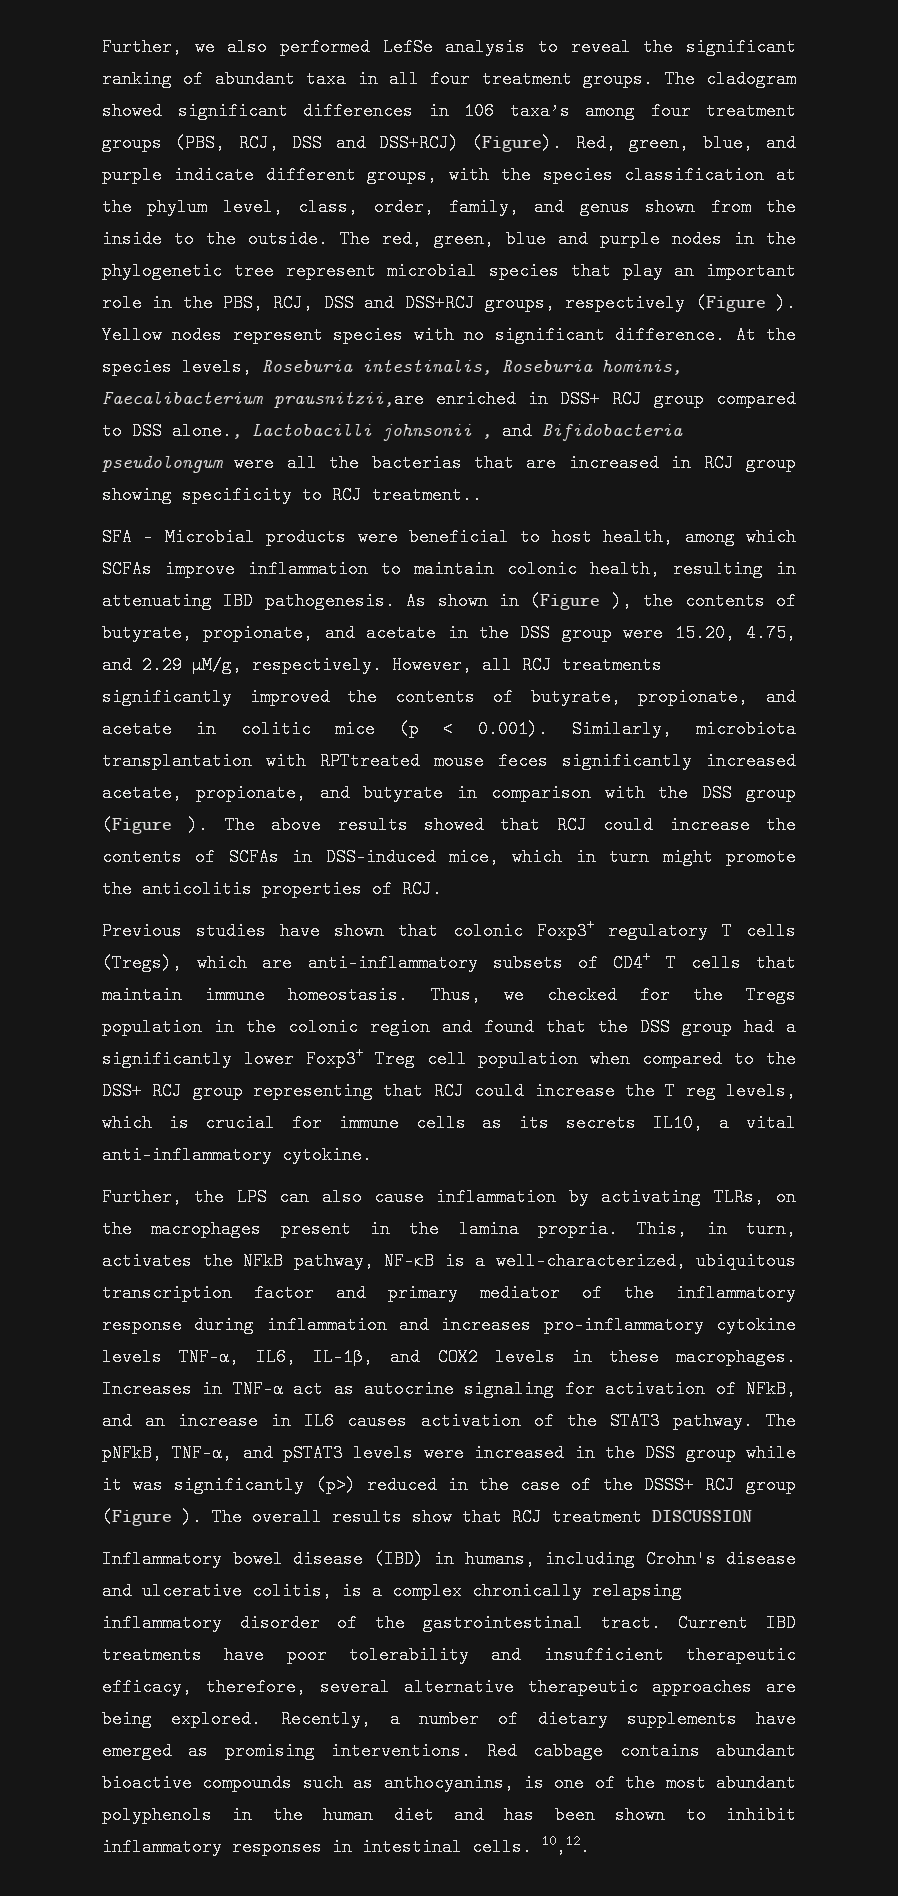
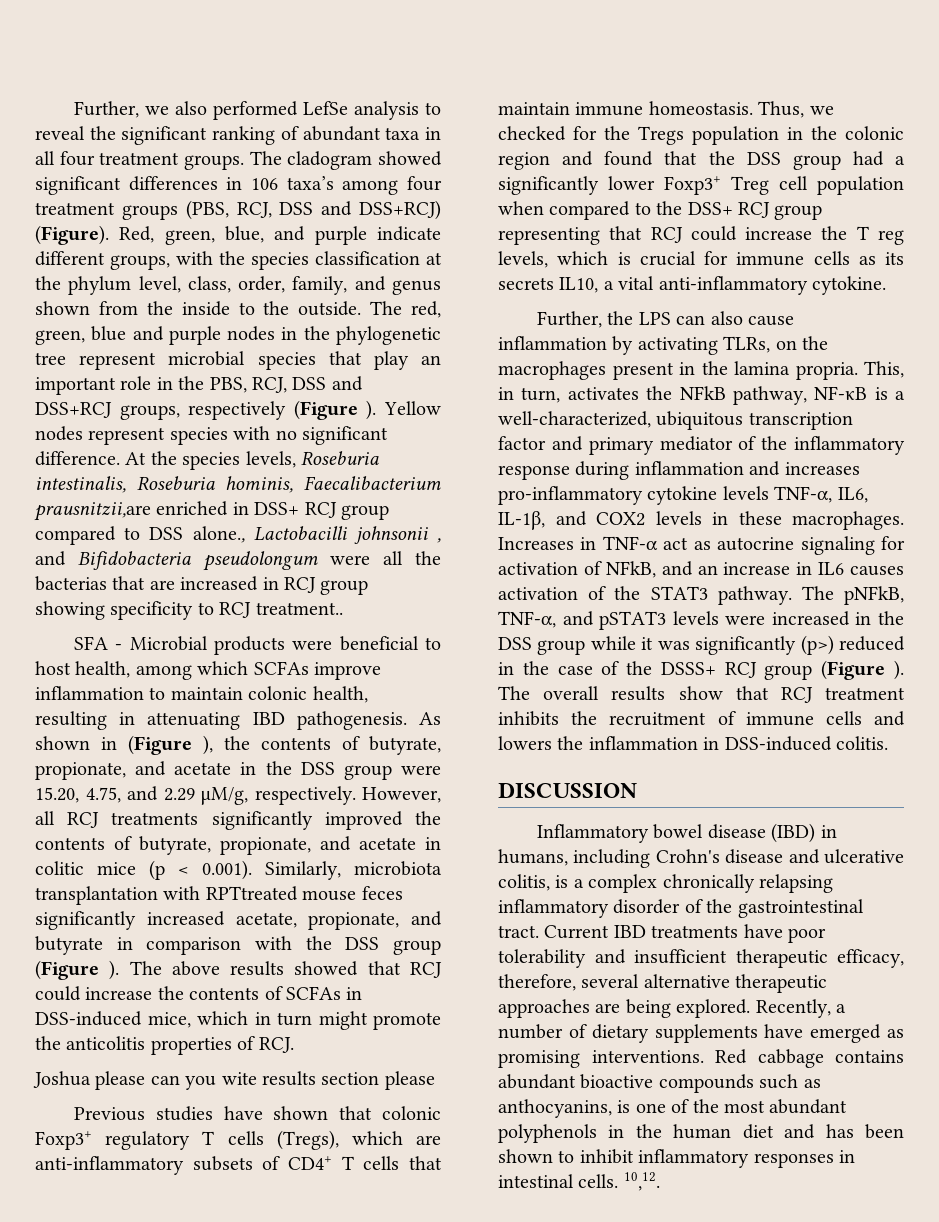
(442, 889) none -> [33,1071,435,1090] // Joshua please can you wite results section please
(642, 1517) none -> [498,711,905,726] [498,736,888,751] inhibits the recruitment of immune cells and lowers the inflammation in DSS-induced colitis. //

